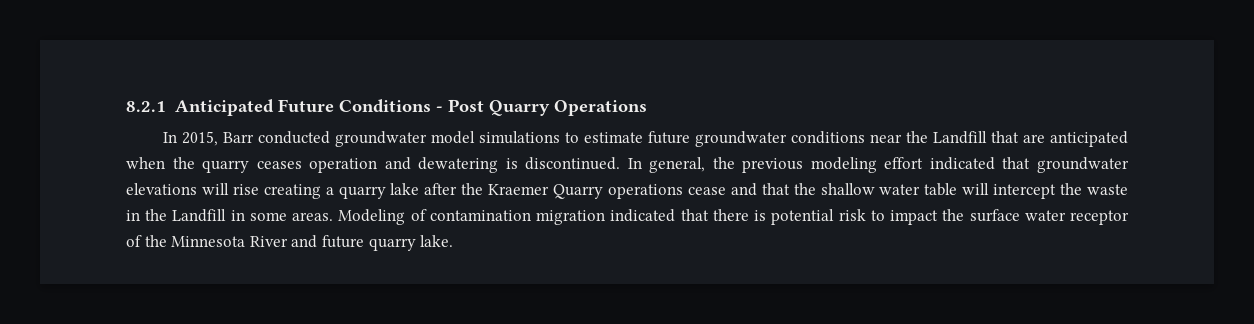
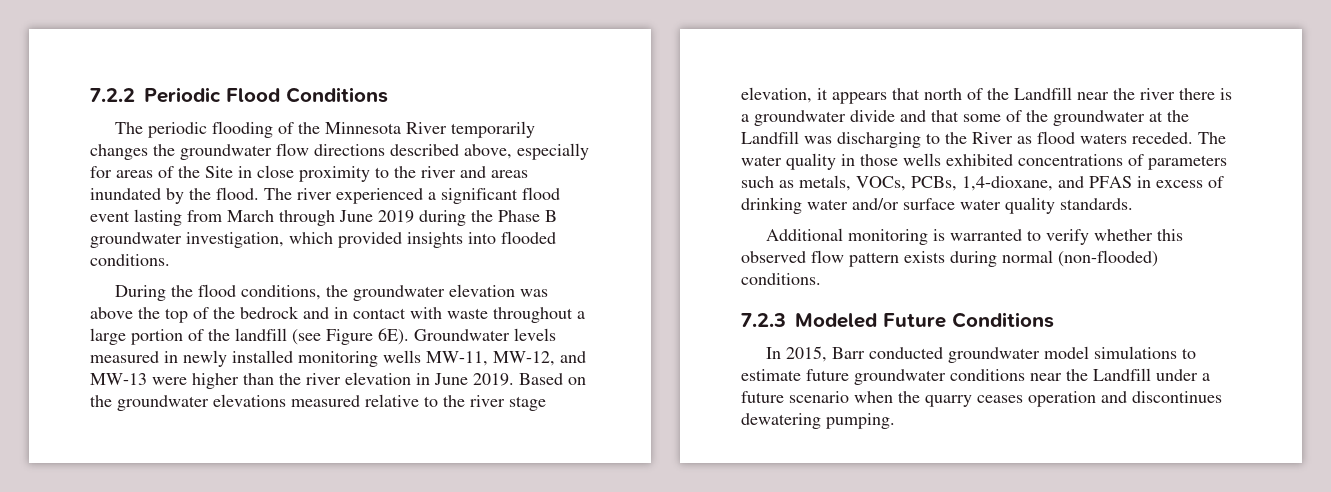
[126,99,647,116] 8.2.1 Anticipated Future Conditions - Post Quarry Operations -> [90,87,388,103] [114,121,535,138] [90,143,589,160] [90,165,528,182] [90,187,560,204] [90,209,557,226] [90,231,556,248] [90,254,170,266] [114,284,548,301] [90,306,585,323] [90,328,556,345] [90,350,586,367] [90,372,586,389] [90,394,546,411] [741,87,1232,104] [741,110,1189,126] [741,131,1226,148] [741,153,1227,170] [741,175,1224,191] [741,197,1133,214] [765,228,1183,245] [741,250,1158,267] [741,273,821,285] [741,312,1054,328] 7.2.2 Periodic Flood Conditions // The periodic flooding of the Minnesota River temporarily changes the groundwater flow directions described above, especially for areas of the Site in close proximity to the river and areas inundated by the flood. The river experienced a significant flood event lasting from March through June 2019 during the Phase B groundwater investigation, which provided insights into flooded conditions. // During the flood conditions, the groundwater elevation was above the top of the bedrock and in contact with waste throughout a large portion of the landfill (see Figure 6E). Groundwater levels measured in newly installed monitoring wells MW-11, MW-12, and MW-13 were higher than the river elevation in June 2019. Based on the groundwater elevations measured relative to the river stage elevation, it appears that north of the Landfill near the river there is a groundwater divide and that some of the groundwater at the Landfill was discharging to the River as flood waters receded. The water quality in those wells exhibited concentrations of parameters such as metals, VOCs, PCBs, 1,4-dioxane, and PFAS in excess of drinking water and/or surface water quality standards. // Additional monitoring is warranted to verify whether this observed flow pattern exists during normal (non-flooded) conditions. // 7.2.3 Modeled Future Conditions
[990,131,1128,147] that are anticipated -> [1156,369,1210,381] [741,391,849,403] under a future scenario
[418,157,1129,173] [126,183,1128,199] [126,209,1129,225] [126,235,454,251] dewatering is discontinued. In general, the previous modeling effort indicated that groundwater elevations will rise creating a quarry lake after the Kraemer Quarry operations cease and that the shallow water table will intercept the waste in the Landfill in some areas. Modeling of contamination migration indicated that there is potential risk to impact the surface water receptor of the Minnesota River and future quarry lake. -> [1132,391,1222,403] [741,413,895,429] discontinues dewatering pumping.

